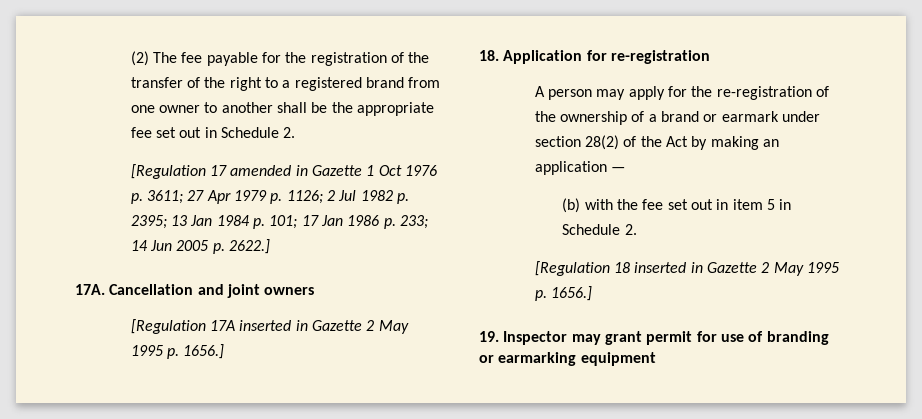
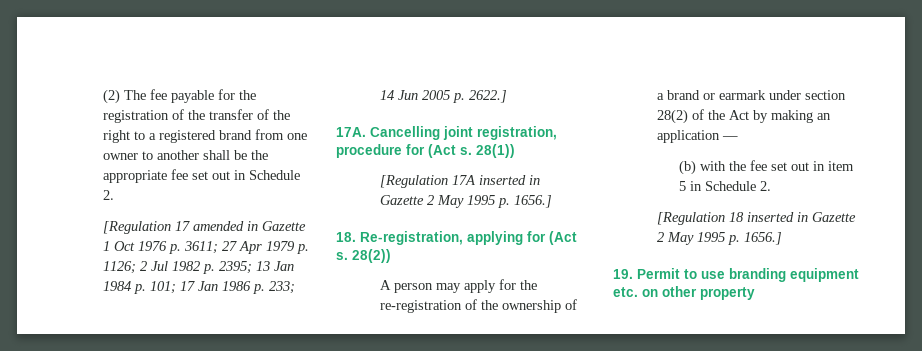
[109,284,315,298] Cancellation and joint owners -> [370,126,557,140] [336,144,515,158] Cancelling joint registration, procedure for (Act s. 28(1))
[503,50,710,64] Application for re-registration -> [360,231,577,245] [336,249,391,263] Re-registration, applying for (Act s. 28(2))
[503,331,829,345] [479,352,656,366] Inspector may grant permit for use of branding or earmarking equipment -> [637,268,859,282] [613,286,755,300] Permit to use branding equipment etc. on other property

